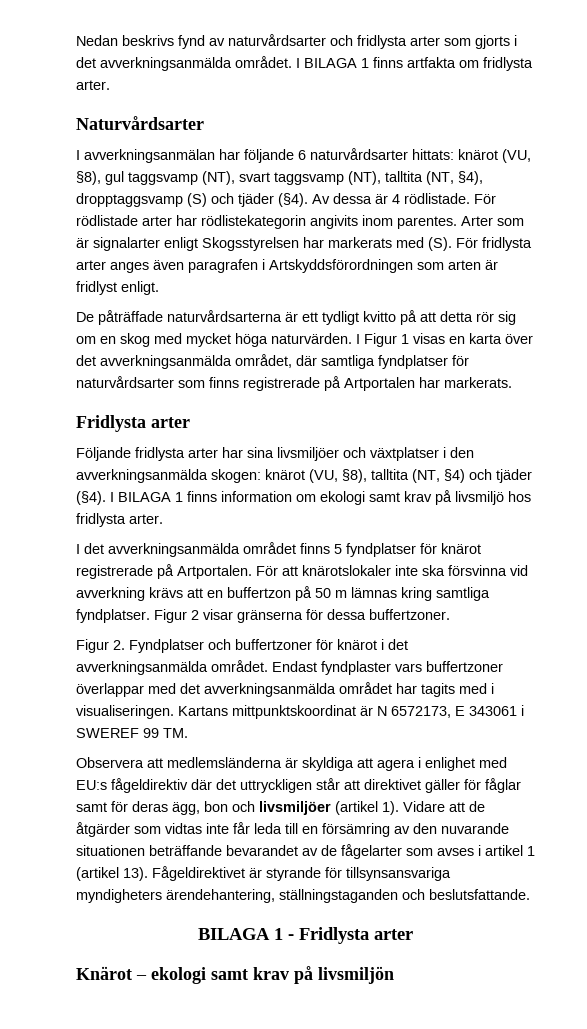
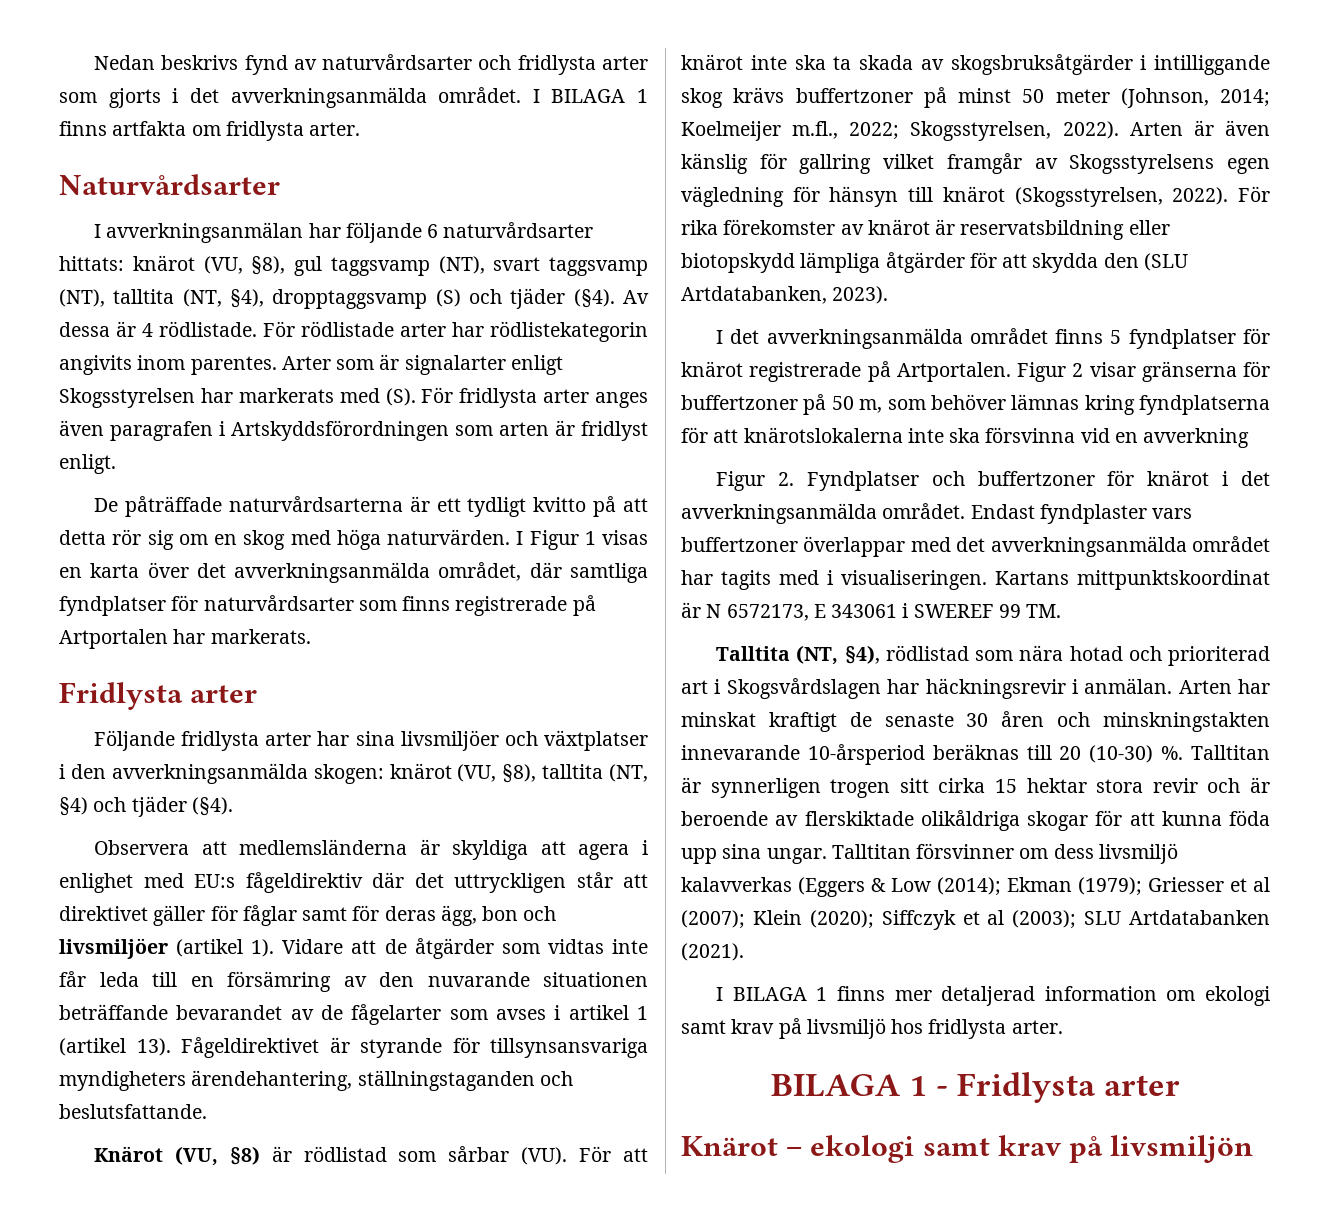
[186,333,231,347] mycket -> (331, 537) none
[110,490,531,505] [76,513,163,527] [76,542,481,557] [76,564,528,579] [76,586,490,601] [76,609,450,623] [76,639,408,653] [76,660,503,675] [76,682,494,697] [76,705,524,719] [76,728,188,738] I BILAGA 1 finns information om ekologi samt krav på livsmiljö hos fridlysta arter. // I det avverkningsanmälda området finns 5 fyndplatser för knärot registrerade på Artportalen. För att knärotslokaler inte ska försvinna vid avverkning krävs att en buffertzon på 50 m lämnas kring samtliga fyndplatser. Figur 2 visar gränserna för dessa buffertzoner. // Figur 2. Fyndplatser och buffertzoner för knärot i det avverkningsanmälda området. Endast fyndplaster vars buffertzoner överlappar med det avverkningsanmälda området har tagits med i visualiseringen. Kartans mittpunktskoordinat är N 6572173, E 343061 i SWEREF 99 TM. -> (233, 806) none
(530, 894) none -> [94,1146,648,1166] [681,54,1270,75] [681,87,1270,108] [681,120,1270,141] [681,153,1270,174] [681,186,1270,207] [681,219,1170,240] [681,252,1188,273] [681,286,889,304] [716,328,1270,349] [681,361,1270,382] [681,394,1270,415] [681,427,1250,448] [716,470,1271,491] [681,503,1193,524] [681,536,1270,557] [681,570,1270,590] [681,602,1062,621] [716,645,1270,666] [681,678,1270,699] [681,711,1270,732] [681,744,1270,765] [681,777,1270,798] [681,810,1270,831] [681,843,1178,864] [681,877,1270,897] [681,910,1270,930] [681,943,744,961] [716,986,1270,1006] [681,1018,1063,1039] // Knärot (VU, §8) är rödlistad som sårbar (VU). För att knärot inte ska ta skada av skogsbruksåtgärder i intilliggande skog krävs buffertzoner på minst 50 meter (Johnson, 2014; Koelmeijer m.fl., 2022; Skogsstyrelsen, 2022). Arten är även känslig för gallring vilket framgår av Skogsstyrelsens egen vägledning för hänsyn till knärot (Skogsstyrelsen, 2022). För rika förekomster av knärot är reservatsbildning eller biotopskydd lämpliga åtgärder för att skydda den (SLU Artdatabanken, 2023). // I det avverkningsanmälda området finns 5 fyndplatser för knärot registrerade på Artportalen. Figur 2 visar gränserna för buffertzoner på 50 m, som behöver lämnas kring fyndplatserna för att knärotslokalerna inte ska försvinna vid en avverkning // Figur 2. Fyndplatser och buffertzoner för knärot i det avverkningsanmälda området. Endast fyndplaster vars buffertzoner överlappar med det avverkningsanmälda området har tagits med i visualiseringen. Kartans mittpunktskoordinat är N 6572173, E 343061 i SWEREF 99 TM. // Talltita (NT, §4), rödlistad som nära hotad och prioriterad art i Skogsvårdslagen har häckningsrevir i anmälan. Arten har minskat kraftigt de senaste 30 åren och minskningstakten innevarande 10-årsperiod beräknas till 20 (10-30) %. Talltitan är synnerligen trogen sitt cirka 15 hektar stora revir och är beroende av flerskiktade olikåldriga skogar för att kunna föda upp sina ungar. Talltitan försvinner om dess livsmiljö kalavverkas (Eggers & Low (2014); Ekman (1979); Griesser et al (2007); Klein (2020); Siffczyk et al (2003); SLU Artdatabanken (2021). // I BILAGA 1 finns mer detaljerad information om ekologi samt krav på livsmiljö hos fridlysta arter.

